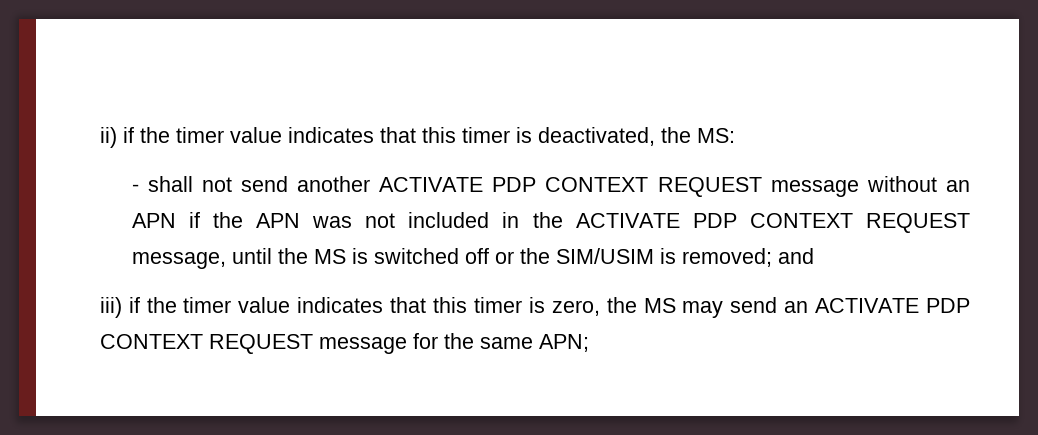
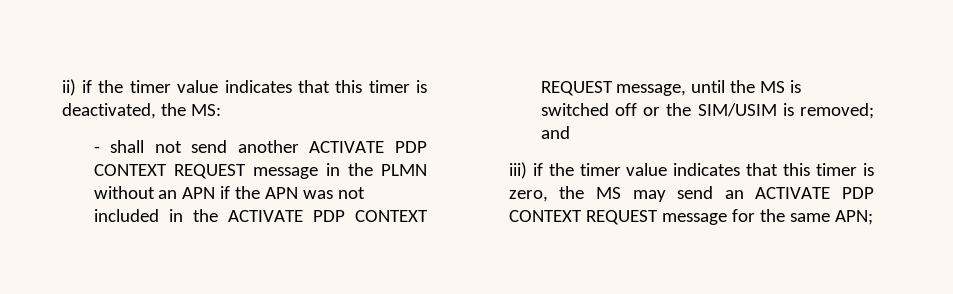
(859, 188) none -> [325,163,427,176] in the PLMN

